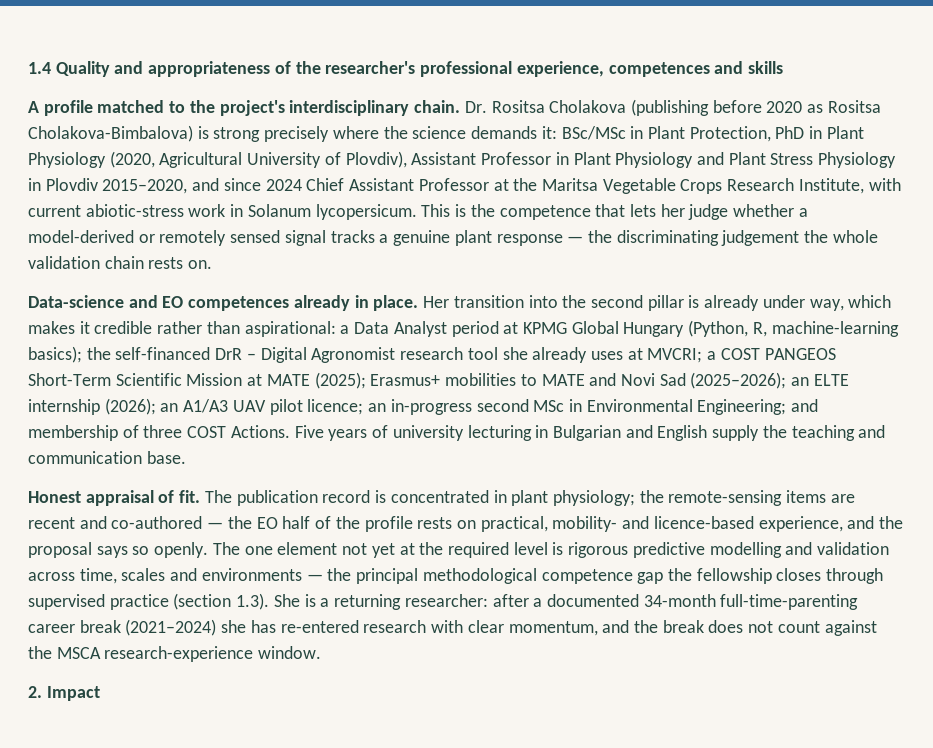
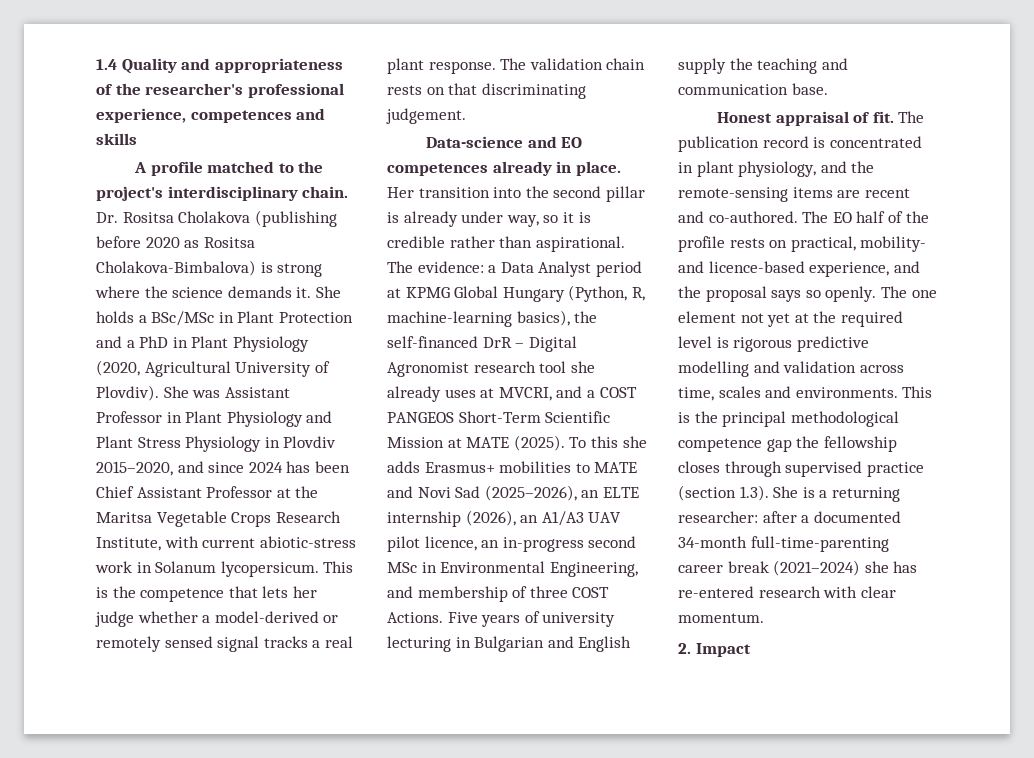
[264,126,330,142] precisely -> (323, 270) none
[541,126,771,142] it: BSc/MSc in Plant Protection, -> [296,286,341,298] [96,311,353,326] [96,336,135,348] it. She holds a BSc/MSc in Plant Protection and a
[345,151,407,168] Plovdiv), -> [96,385,221,401] Plovdiv). She was
(302, 185) none -> [286,461,350,473] has been
[393,230,878,246] [28,256,213,269] genuine plant response — the discriminating judgement the whole validation chain rests on. -> [324,636,353,648] [387,58,646,74] [387,83,586,99] [386,108,466,124] real plant response. The validation chain rests on that discriminating judgement.
[848,295,892,308] [28,321,336,337] which makes it credible rather than aspirational: -> [543,212,591,223] [387,236,625,252] [387,261,484,273] so it is credible rather than aspirational. The evidence:
[28,346,82,363] basics); -> [516,310,570,326] basics),
[647,348,703,363] MVCRI; -> [498,386,583,401] MVCRI, and
[314,372,366,389] (2025); -> [513,435,647,451] [387,461,420,473] (2025). To this she adds
[690,372,787,389] (2025–2026); -> [484,485,577,501] (2025–2026),
[104,398,156,415] (2026); -> [465,510,516,526] (2026),
[307,399,364,415] licence; -> [424,536,477,551] licence,
[697,399,787,415] Engineering; -> [549,562,638,577] Engineering,
[552,490,635,506] physiology; -> [738,161,847,177] physiology, and
[111,516,252,529] co-authored — the -> [708,211,829,223] co-authored. The
[201,568,323,581] environments — -> [795,386,933,398] [678,412,690,423] environments. This is
[508,620,877,636] [28,646,322,662] momentum, and the break does not count against the MSCA research-experience window. -> [678,613,764,623] momentum.

